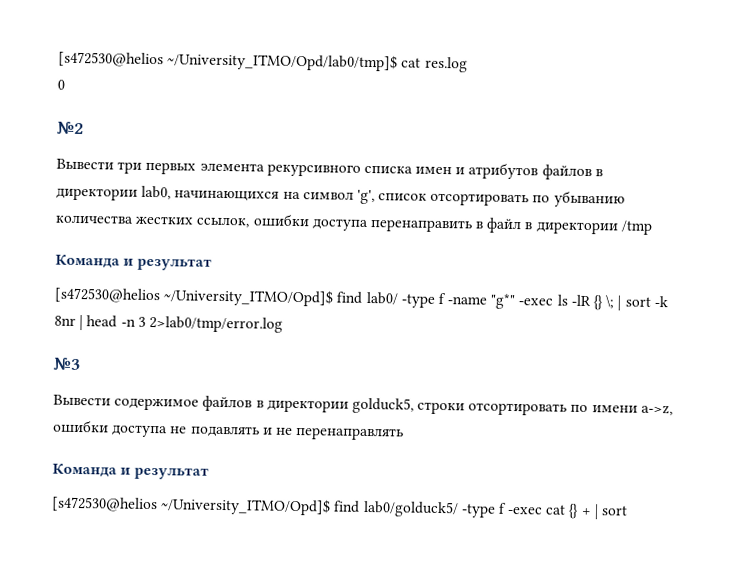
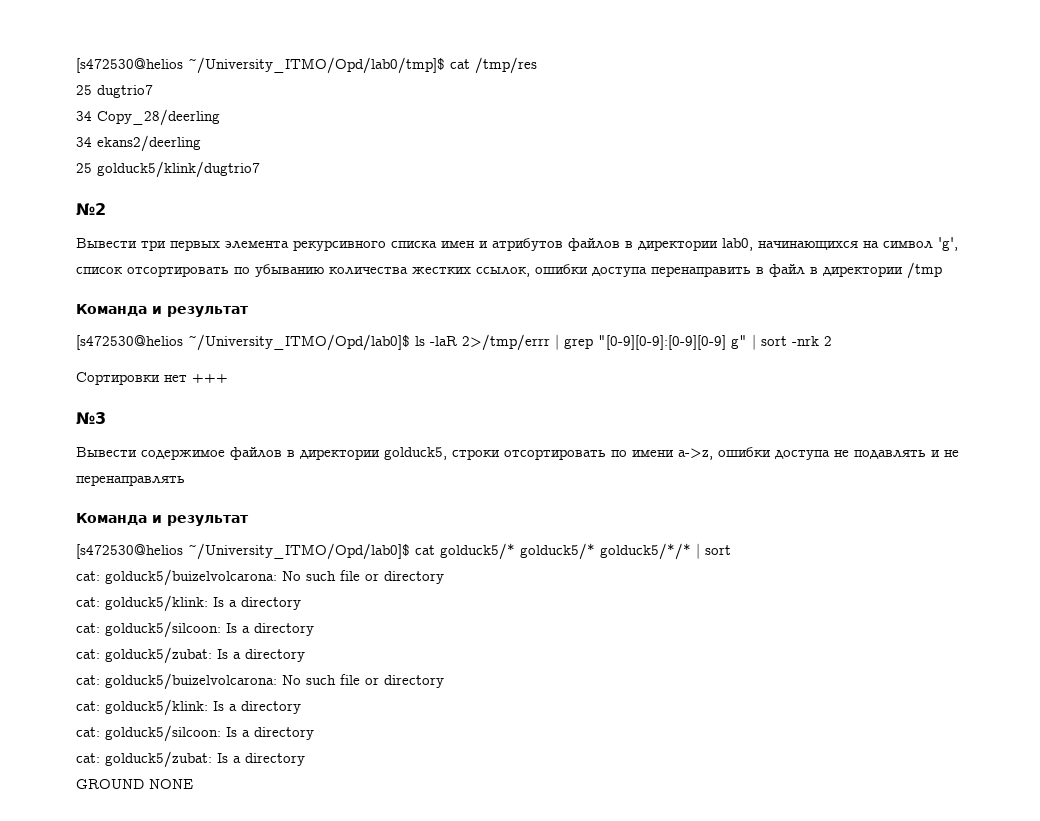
[424,56,468,73] [57,79,65,90] res.log // 0 -> [475,57,537,74] [76,85,153,98] [76,109,220,126] [76,135,201,152] [76,161,260,178] /tmp/res // 25 dugtrio7 // 34 Copy_28/deerling // 34 ekans2/deerling // 25 golduck5/klink/dugtrio7
[163,288,668,311] [54,315,283,333] ~/University_ITMO/Opd]$ find lab0/ -type f -name "g*" -exec ls -lR {} \; | sort -k 8nr | head -n 3 2>lab0/tmp/error.log -> [188,334,832,351] [76,372,228,385] ~/University_ITMO/Opd/lab0]$ ls -laR 2>/tmp/errr | grep "[0-9][0-9]:[0-9][0-9] g" | sort -nrk 2 // Сортировки нет +++
[160,497,629,520] ~/University_ITMO/Opd]$ find lab0/golduck5/ -type f -exec cat {} + | sort -> [188,543,731,560] [76,569,444,586] [76,595,301,612] [76,621,314,638] [76,647,305,664] [76,673,444,690] [76,699,301,716] [76,725,314,742] [76,751,305,768] [76,779,193,789] ~/University_ITMO/Opd/lab0]$ cat golduck5/* golduck5/* golduck5/*/* | sort // cat: golduck5/buizelvolcarona: No such file or directory // cat: golduck5/klink: Is a directory // cat: golduck5/silcoon: Is a directory // cat: golduck5/zubat: Is a directory // cat: golduck5/buizelvolcarona: No such file or directory // cat: golduck5/klink: Is a directory // cat: golduck5/silcoon: Is a directory // cat: golduck5/zubat: Is a directory // GROUND NONE

